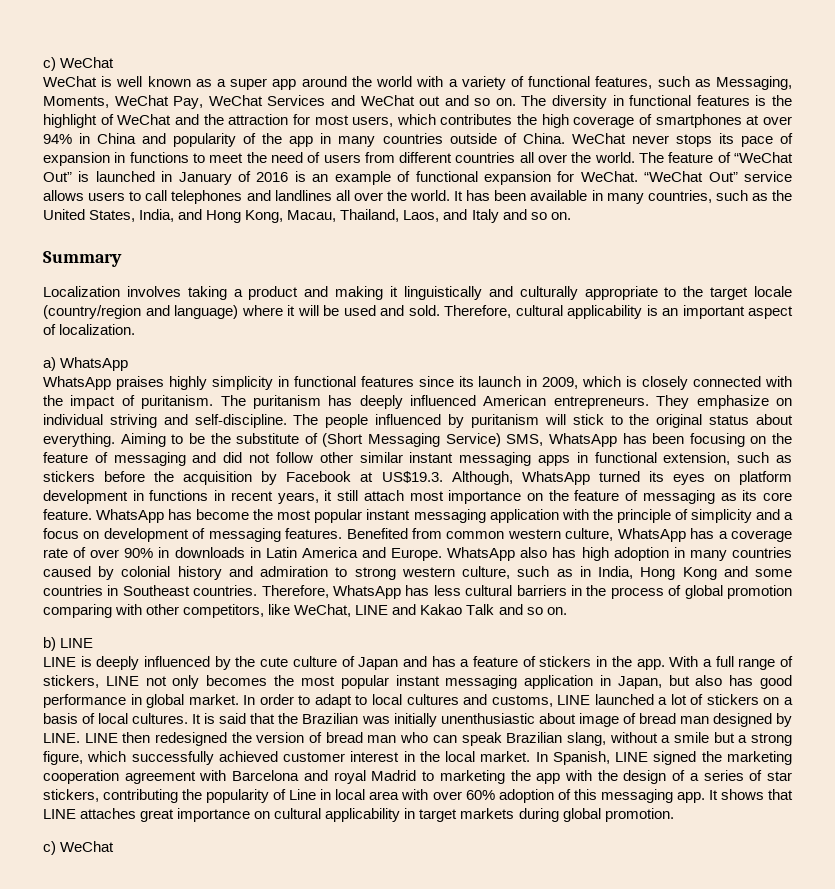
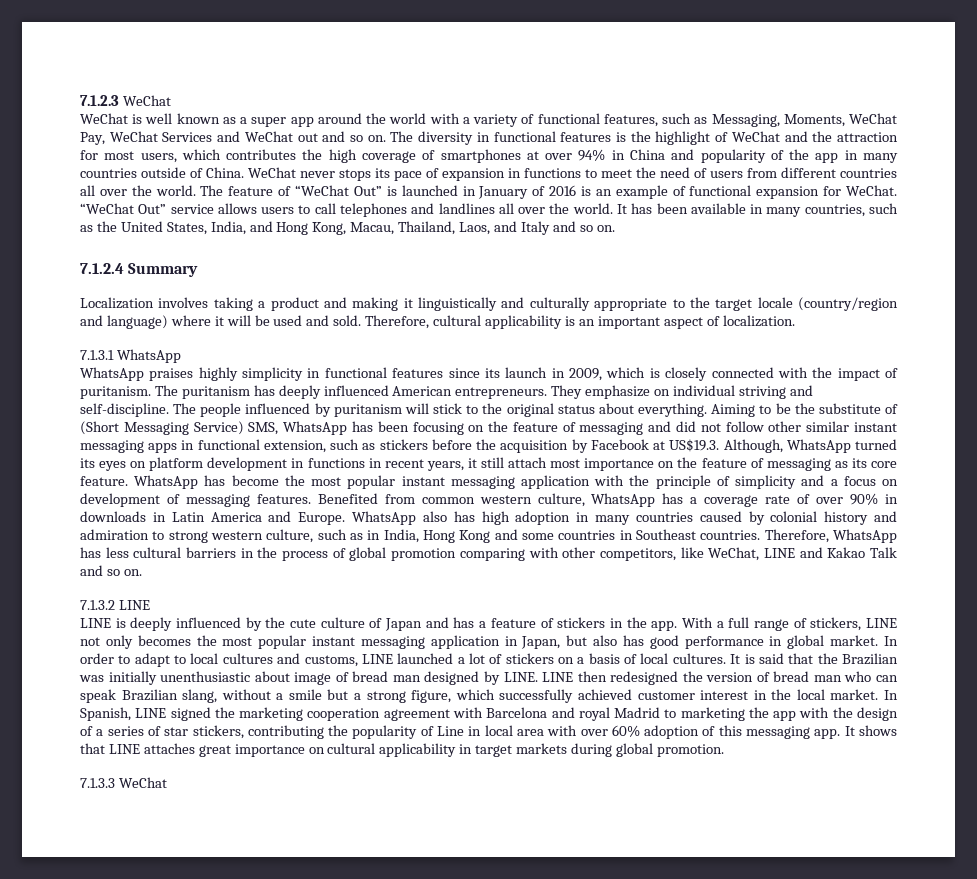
[43,57,56,71] c) -> [80,95,119,106] 7.1.2.3
(571, 216) none -> [80,263,124,274] 7.1.2.4
[43,357,56,371] a) -> [80,350,114,360] 7.1.3.1
[43,637,56,651] b) -> [80,600,115,610] 7.1.3.2
[43,841,56,855] c) -> [80,778,115,788] 7.1.3.3

